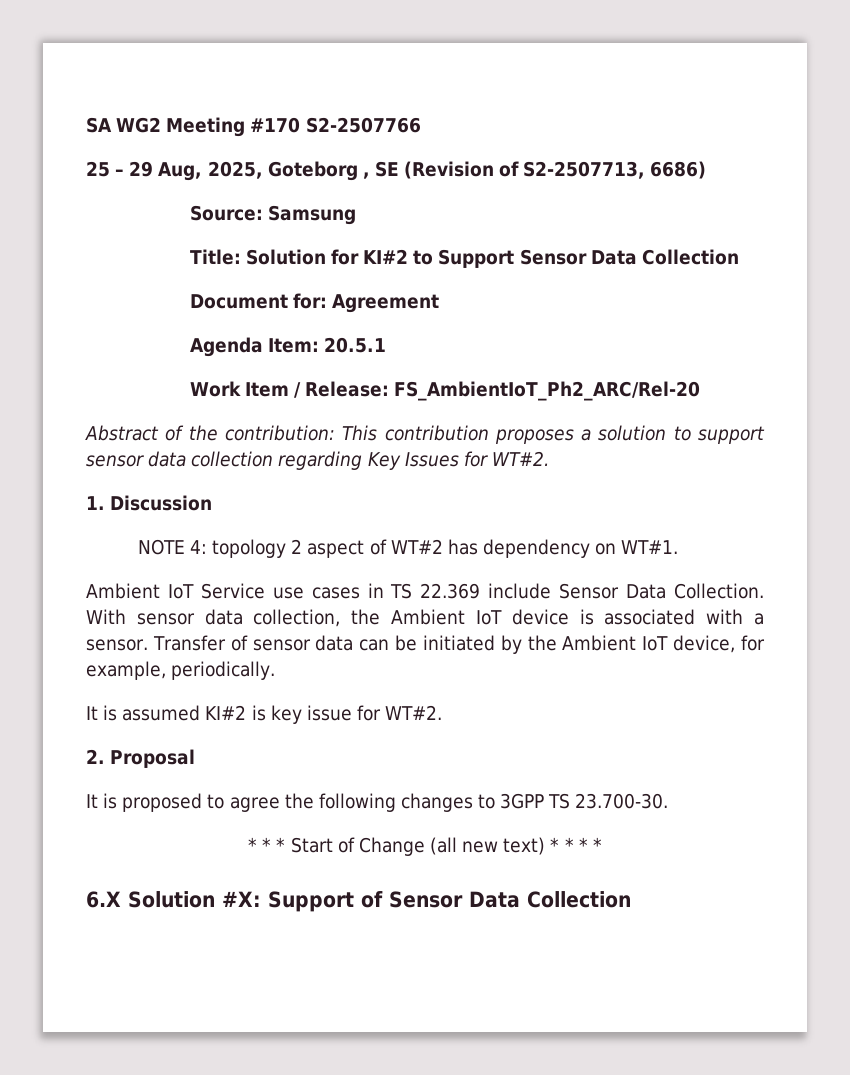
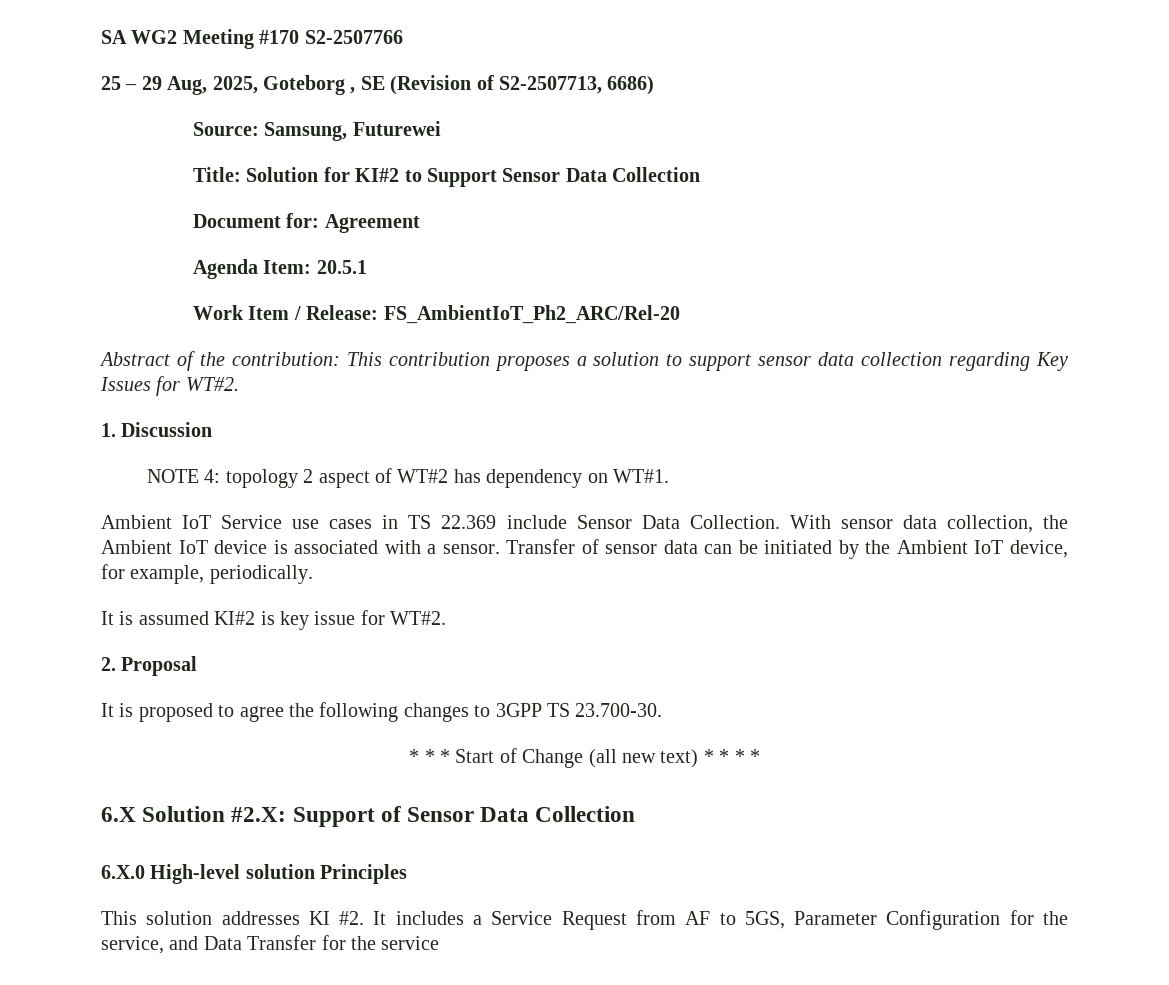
[267,205,356,225] Samsung -> [264,121,441,141] Samsung, Futurewei
[222,891,261,907] #X: -> [231,807,287,822] #2.X:
(631, 899) none -> [101,864,408,884] [101,910,1068,930] [101,935,440,954] // 6.X.0 High-level solution Principles // This solution addresses KI #2. It includes a Service Request from AF to 5GS, Parameter Configuration for the service, and Data Transfer for the service

